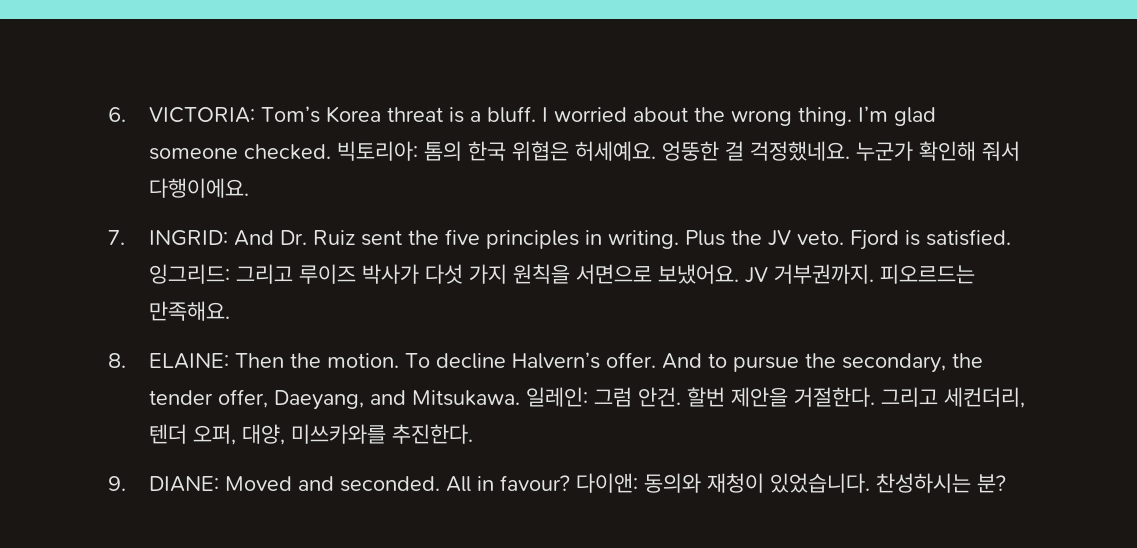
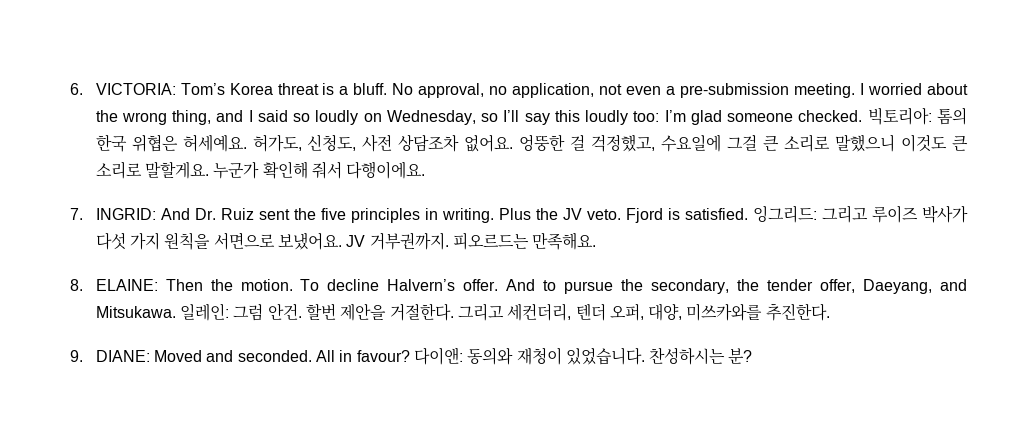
(537, 114) none -> [392,83,856,98] No approval, no application, not even a pre-submission meeting.
[798,107,853,126] thing. -> [172,110,660,125] thing, and I said so loudly on Wednesday, so I’ll say this loudly too:
[662,141,851,161] 엉뚱한 걸 걱정했네요. -> [252,134,968,152] [95,161,209,179] 허가도, 신청도, 사전 상담조차 없어요. 엉뚱한 걸 걱정했고, 수요일에 그걸 큰 소리로 말했으니 이것도 큰 소리로 말할게요.

